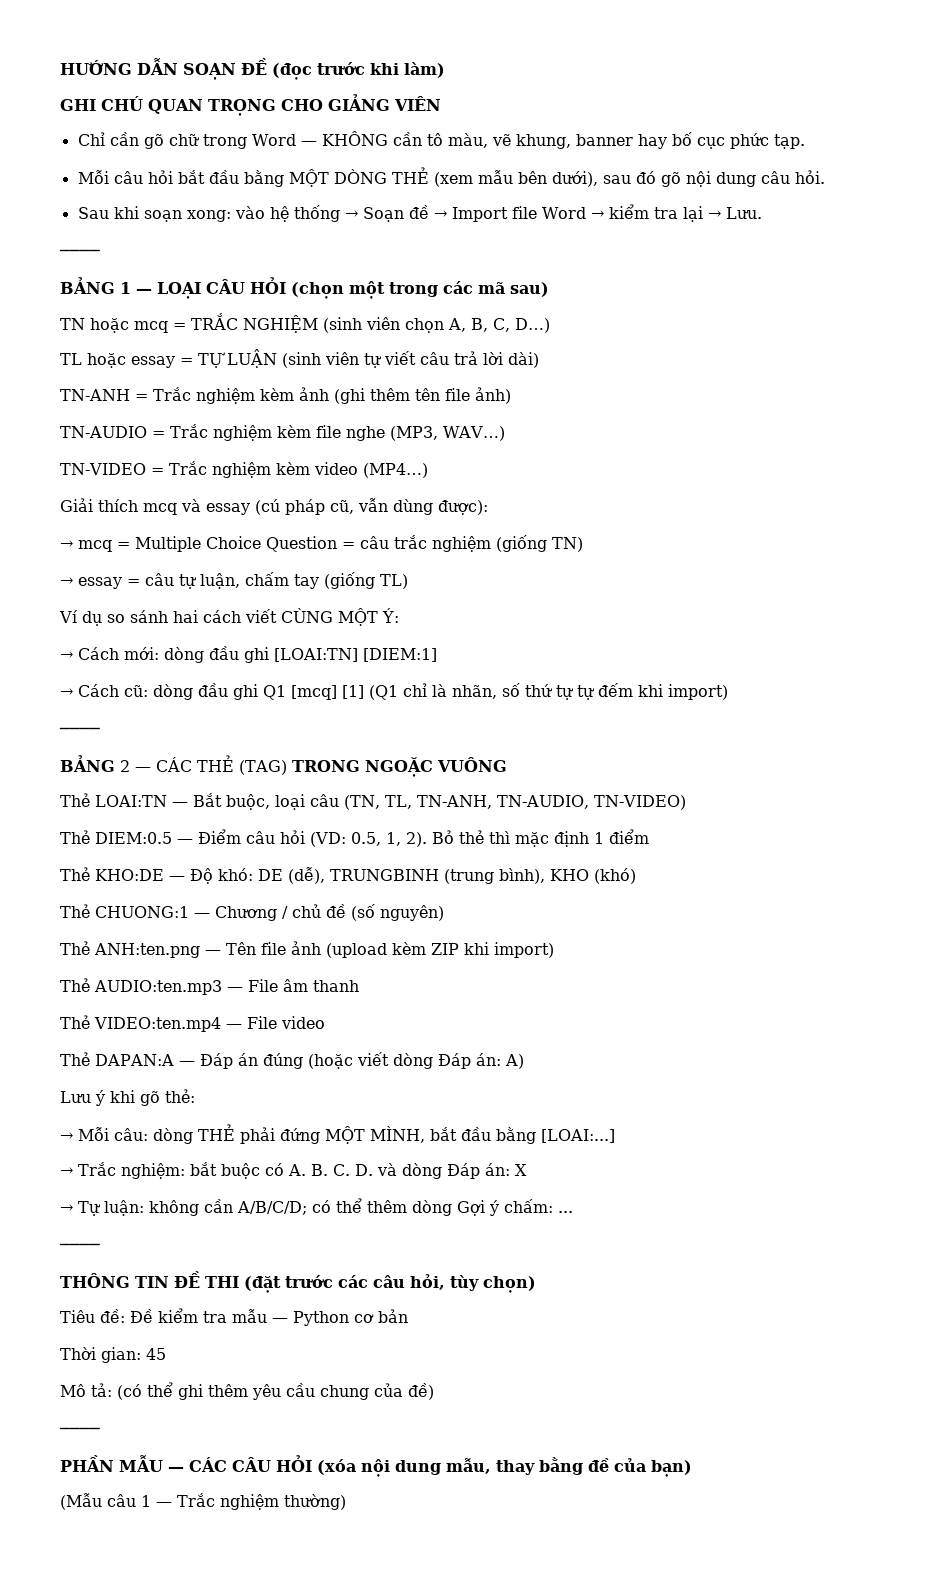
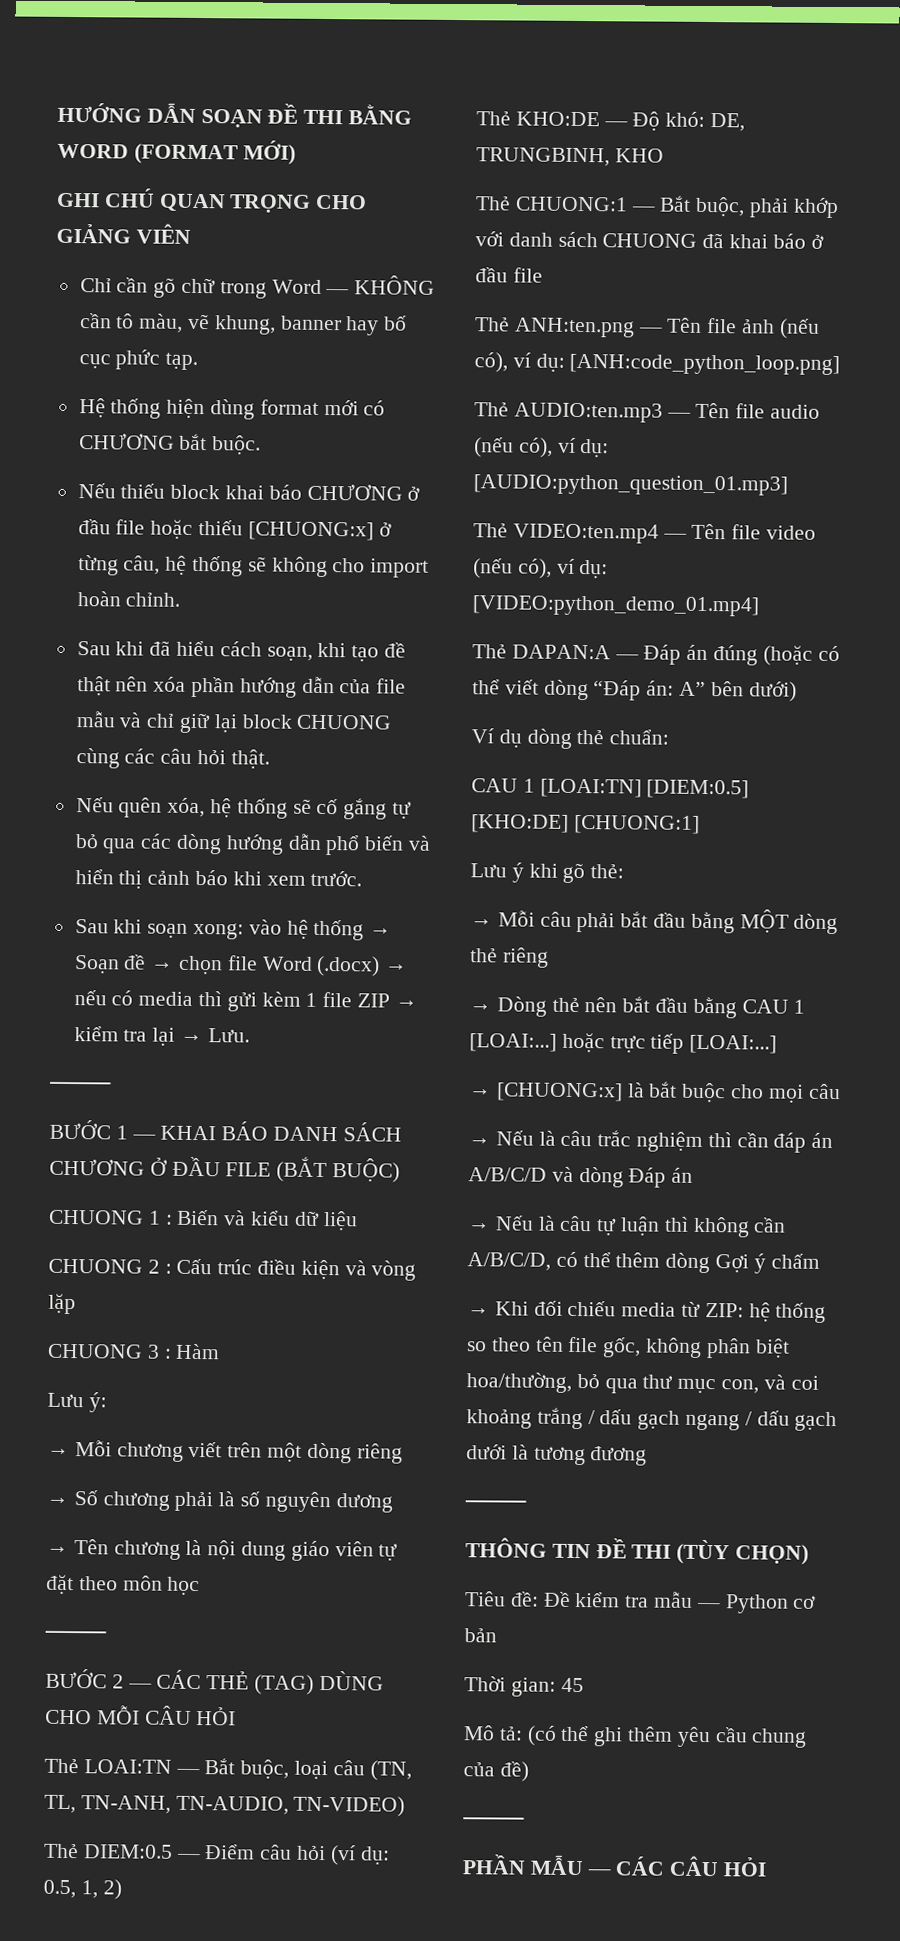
[272,62,445,80] (đọc trước khi làm) -> [303,104,413,125] [57,140,296,165] THI BẰNG WORD (FORMAT MỚI)
[77,167,825,187] Mỗi câu hỏi bắt đầu bằng MỘT DÒNG THẺ (xem mẫu bên dưới), sau đó gõ nội dung câu hỏi. -> [78,398,386,420] [78,433,262,455] [77,483,421,501] [77,519,392,541] [77,555,430,578] [76,591,181,607] [76,640,407,662] [76,676,407,698] [75,711,393,734] [75,748,270,769] [75,797,413,820] [74,833,432,856] [74,869,363,889] Hệ thống hiện dùng format mới có CHƯƠNG bắt buộc. // Nếu thiếu block khai báo CHƯƠNG ở đầu file hoặc thiếu [CHUONG:x] ở từng câu, hệ thống sẽ không cho import hoàn chỉnh. // Sau khi đã hiểu cách soạn, khi tạo đề thật nên xóa phần hướng dẫn của file mẫu và chỉ giữ lại block CHUONG cùng các câu hỏi thật. // Nếu quên xóa, hệ thống sẽ cố gắng tự bỏ qua các dòng hướng dẫn phổ biến và hiển thị cảnh báo khi xem trước.
[451,207,508,222] Import -> [178,955,224,975] chọn
(586, 213) none -> [316,955,409,977] [73,990,391,1012] (.docx) → nếu có media thì gửi kèm 1 file ZIP
[60,277,549,299] [60,313,550,333] [60,349,539,368] [60,387,511,404] [60,424,505,441] [60,461,428,478] [60,498,488,515] [60,535,583,552] [60,572,408,589] [59,608,399,626] [60,646,437,663] [60,683,728,700] [59,727,100,734] [60,755,115,772] BẢNG 1 — LOẠI CÂU HỎI (chọn một trong các mã sau) // TN hoặc mcq = TRẮC NGHIỆM (sinh viên chọn A, B, C, D…) // TL hoặc essay = TỰ LUẬN (sinh viên tự viết câu trả lời dài) // TN-ANH = Trắc nghiệm kèm ảnh (ghi thêm tên file ảnh) // TN-AUDIO = Trắc nghiệm kèm file nghe (MP3, WAV…) // TN-VIDEO = Trắc nghiệm kèm video (MP4…) // Giải thích mcq và essay (cú pháp cũ, vẫn dùng được): // → mcq = Multiple Choice Question = câu trắc nghiệm (giống TN) // → essay = câu tự luận, chấm tay (giống TL) // Ví dụ so sánh hai cách viết CÙNG MỘT Ý: // → Cách mới: dòng đầu ghi [LOAI:TN] [DIEM:1] // → Cách cũ: dòng đầu ghi Q1 [mcq] [1] (Q1 chỉ là nhãn, số thứ tự tự đếm khi import) // ──── // BẢNG -> [49,1119,402,1142] [49,1156,401,1183] [48,1209,358,1231] [48,1258,417,1281] [48,1293,76,1315] [47,1343,221,1360] [47,1392,107,1413] [47,1440,403,1464] [46,1490,393,1513] [46,1539,399,1562] [46,1574,201,1596] [44,1630,107,1640] [45,1668,107,1689] BƯỚC 1 — KHAI BÁO DANH SÁCH CHƯƠNG Ở ĐẦU FILE (BẮT BUỘC) // CHUONG 1 : Biến và kiểu dữ liệu // CHUONG 2 : Cấu trúc điều kiện và vòng lặp // CHUONG 3 : Hàm // Lưu ý: // → Mỗi chương viết trên một dòng riêng // → Số chương phải là số nguyên dương // → Tên chương là nội dung giáo viên tự đặt theo môn học // ──── // BƯỚC
[291,757,507,777] TRONG NGOẶC VUÔNG -> [318,1670,384,1691] [45,1705,237,1726] DÙNG CHO MỖI CÂU HỎI
[310,829,649,847] (VD: 0.5, 1, 2). Bỏ thẻ thì mặc định 1 điểm -> [329,1845,390,1866] [43,1879,122,1900] (ví dụ: 0.5, 1, 2)
[258,867,545,884] DE (dễ), TRUNGBINH (trung bình), -> [710,113,746,132] [476,147,610,167] DE, TRUNGBINH,
[594,868,636,884] (khó) -> (664, 155) none
[215,904,444,921] Chương / chủ đề (số nguyên) -> [659,195,839,219] [475,231,824,249] [475,267,543,283] Bắt buộc, phải khớp với danh sách CHUONG đã khai báo ở đầu file
[326,942,554,958] [60,978,359,995] (upload kèm ZIP khi import) // Thẻ AUDIO:ten.mp3 — File âm thanh -> [778,318,820,339] [474,352,841,376] [474,402,821,423] [474,437,610,458] [473,474,788,496] (nếu có), ví dụ: [ANH:code_python_loop.png] // Thẻ AUDIO:ten.mp3 — Tên file audio (nếu có), ví dụ: [AUDIO:python_question_01.mp3]
[247,1016,325,1029] File video -> [691,523,817,540] [473,558,609,579] [472,595,759,617] Tên file video (nếu có), ví dụ: [VIDEO:python_demo_01.mp4]
[356,1052,524,1069] viết dòng Đáp án: A) -> [817,645,840,662] [472,679,797,702] [471,728,670,749] [471,778,750,799] [471,814,700,834] có thể viết dòng “Đáp án: A” bên dưới) // Ví dụ dòng thẻ chuẩn: // CAU 1 [LOAI:TN] [DIEM:0.5] [KHO:DE] [CHUONG:1]
[114,1124,615,1144] [60,1162,373,1179] câu: dòng THẺ phải đứng MỘT MÌNH, bắt đầu bằng [LOAI:...] // → Trắc nghiệm: bắt buộc có A. B. C. D. -> [539,909,839,935] [470,947,549,968] [469,996,806,1019] [469,1032,778,1054] [469,1081,841,1103] [468,1130,834,1153] [468,1167,547,1182] câu phải bắt đầu bằng MỘT dòng thẻ riêng // → Dòng thẻ nên bắt đầu bằng CAU 1 [LOAI:...] hoặc trực tiếp [LOAI:...] // → [CHUONG:x] là bắt buộc cho mọi câu // → Nếu là câu trắc nghiệm thì cần đáp án A/B/C/D
[485,1163,527,1176] [60,1200,144,1216] án: X // → Tự luận: -> [671,1167,694,1183] [467,1215,689,1236] án // → Nếu là câu tự luận thì
[237,1201,307,1215] A/B/C/D; -> [467,1252,551,1271] A/B/C/D,
[504,1199,573,1213] chấm: ... -> [770,1253,820,1269] [467,1300,827,1323] [467,1336,790,1359] [466,1372,819,1394] [466,1407,838,1432] [466,1444,648,1466] chấm // → Khi đối chiếu media từ ZIP: hệ thống so theo tên file gốc, không phân biệt hoa/thường, bỏ qua thư mục con, và coi khoảng trắng / dấu gạch ngang / dấu gạch dưới là tương đương
[244,1274,536,1293] (đặt trước các câu hỏi, tùy chọn) -> [676,1539,810,1565] (TÙY CHỌN)
[317,1457,692,1477] [60,1493,346,1510] (xóa nội dung mẫu, thay bằng đề của bạn) // (Mẫu câu 1 — Trắc nghiệm thường) -> (768, 1867) none

